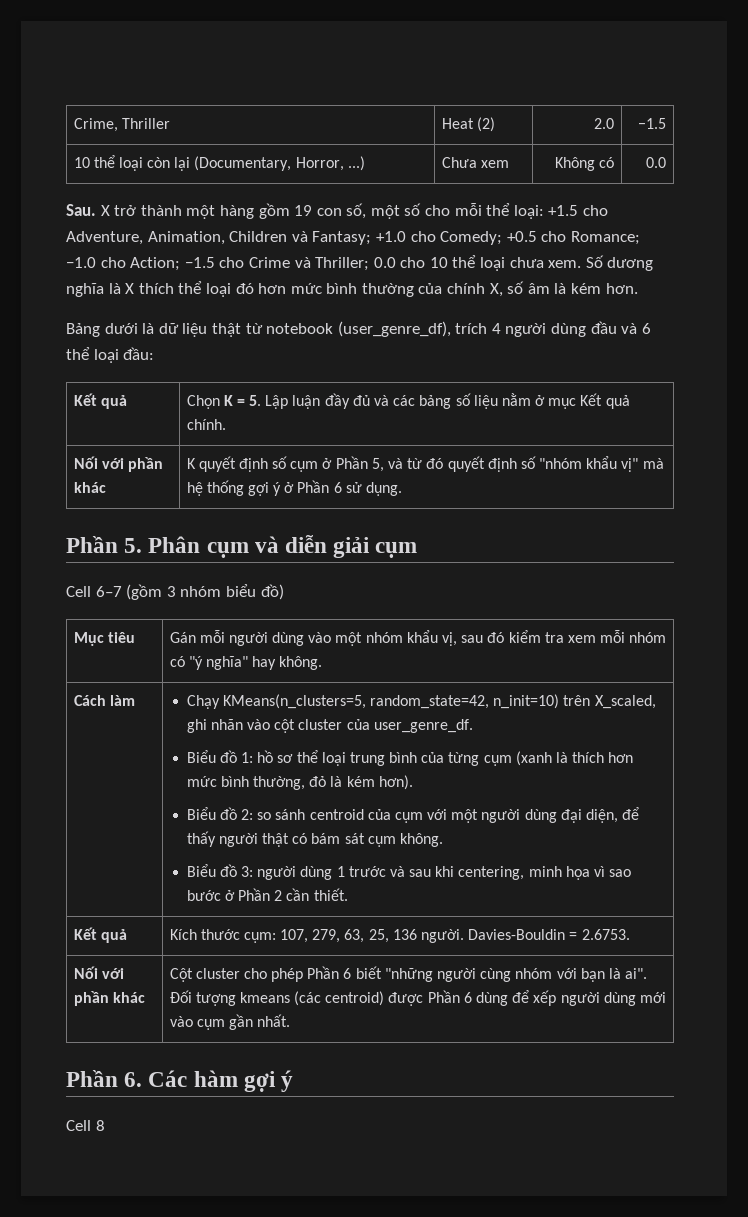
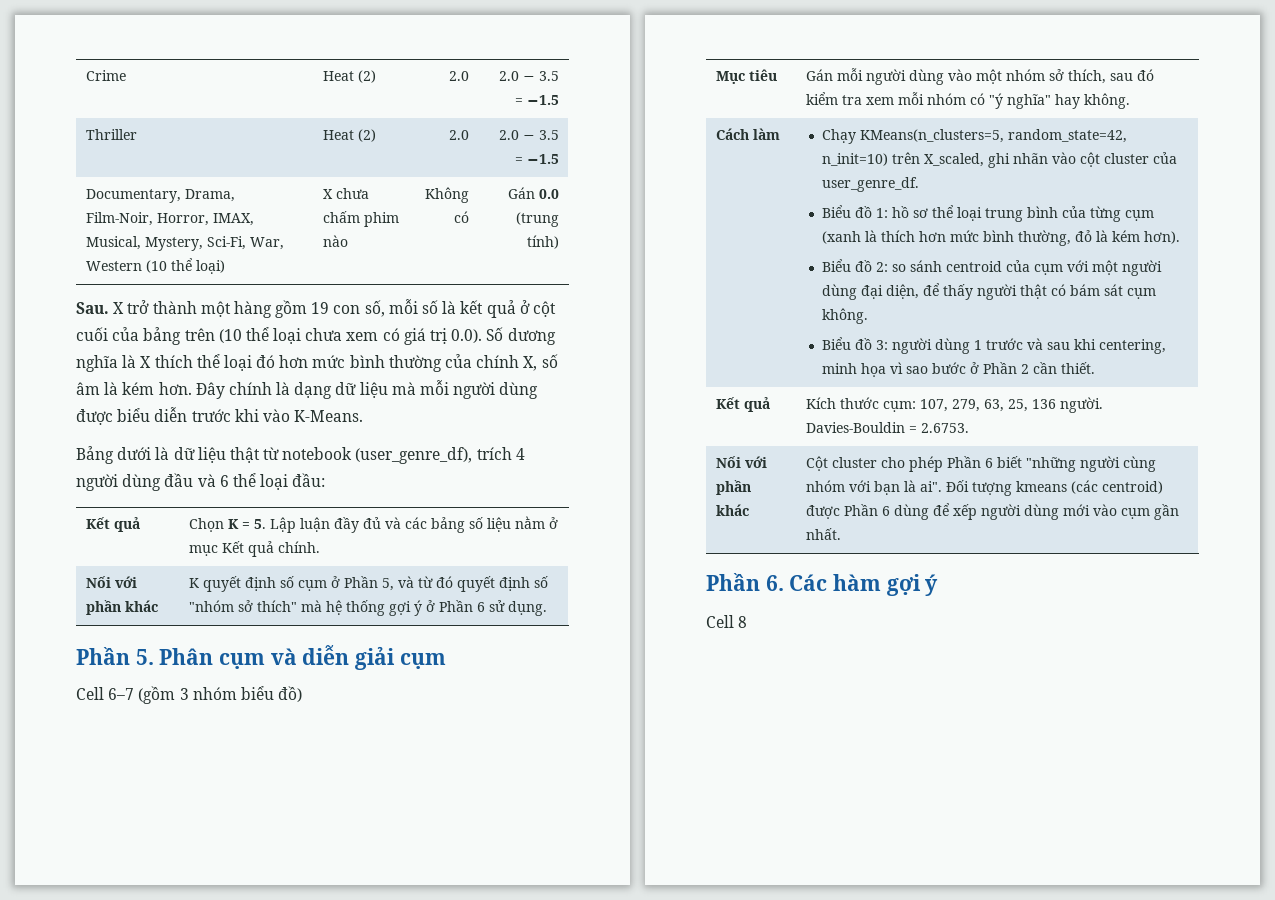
[73,118,170,132] [441,117,495,132] [594,118,615,129] [638,118,667,129] [73,155,365,171] [441,157,509,168] Crime, Thriller | Heat (2) | 2.0 | −1.5 // 10 thể loại còn lại (Documentary, Horror, ...) | Chưa xem -> [86,70,127,81] [323,70,377,83] [448,71,469,81] [498,71,559,81] [514,95,559,105] [86,129,138,140] [323,129,377,142] [448,130,469,140] [498,130,559,140] [514,154,559,164] [86,189,236,203] [86,212,255,226] [86,236,285,251] [86,258,226,274] [323,188,370,199] [323,211,400,227] [323,235,349,247] Crime | Heat (2) | 2.0 | 2.0 − 3.5 = −1.5 // Thriller | Heat (2) | 2.0 | 2.0 − 3.5 = −1.5 // Documentary, Drama, Film-Noir, Horror, IMAX, Musical, Mystery, Sci-Fi, War, Western (10 thể loại) | X chưa chấm phim nào
[646,157,667,168] 0.0 -> [507,187,559,199] [515,212,559,227] [526,235,559,249] Gán 0.0 (trung tính)
[370,203,609,219] [66,231,640,245] [66,255,582,271] một số cho mỗi thể loại: +1.5 cho Adventure, Animation, Children và Fantasy; +1.0 cho Comedy; +0.5 cho Romance; −1.0 cho Action; −1.5 cho Crime và Thriller; 0.0 cho 10 thể loại chưa xem. -> [388,299,556,318] [76,327,483,345] mỗi số là kết quả ở cột cuối của bảng trên (10 thể loại chưa xem có giá trị 0.0).
(638, 288) none -> [195,380,539,399] [76,407,364,425] Đây chính là dạng dữ liệu mà mỗi người dùng được biểu diễn trước khi vào K-Means.
[586,456,639,472] khẩu vị" -> [238,600,298,612] sở thích"
[406,630,458,646] khẩu vị, -> [1049,69,1107,84] sở thích,

